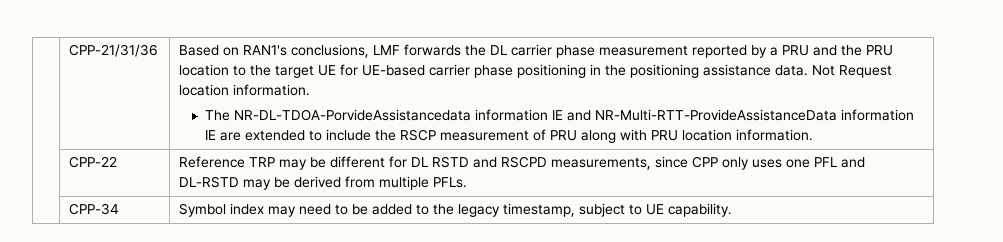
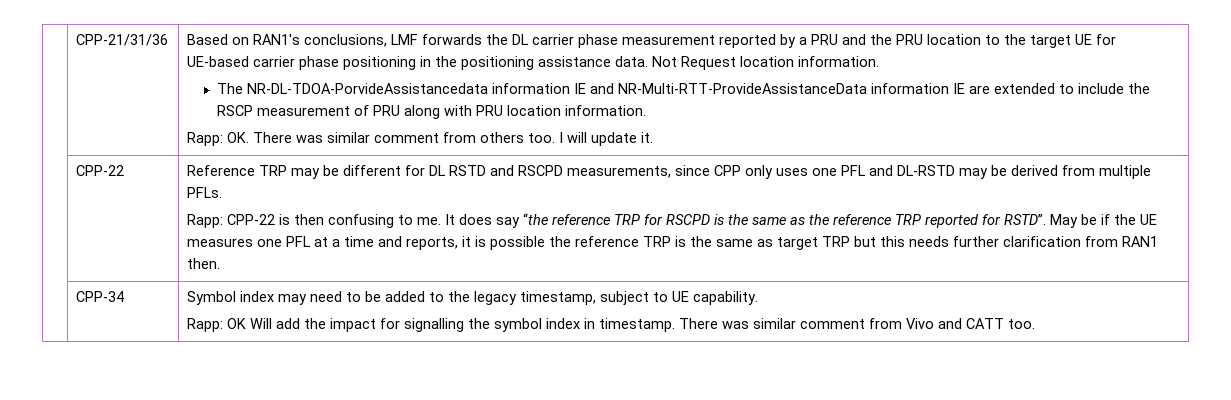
(813, 135) none -> [186,132,653,146] // Rapp: OK. There was similar comment from others too. I will update it.
(468, 182) none -> [186,213,1157,228] [186,236,1158,250] [186,258,220,269] // Rapp: CPP-22 is then confusing to me. It does say “the reference TRP for RSCPD is the same as the reference TRP reported for RSTD”. May be if the UE measures one PFL at a time and reports, it is possible the reference TRP is the same as target TRP but this needs further clarification from RAN1 then.
(733, 210) none -> [186,318,1035,332] // Rapp: OK Will add the impact for signalling the symbol index in timestamp. There was similar comment from Vivo and CATT too.

